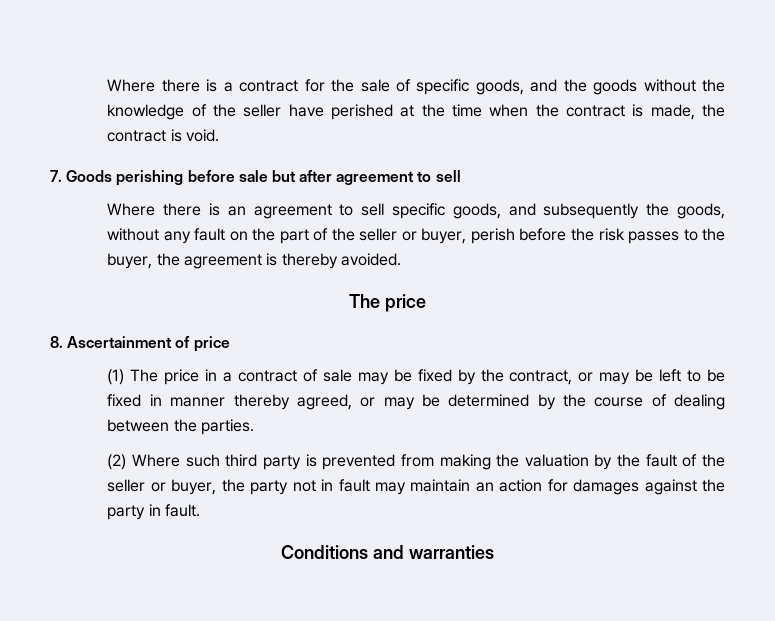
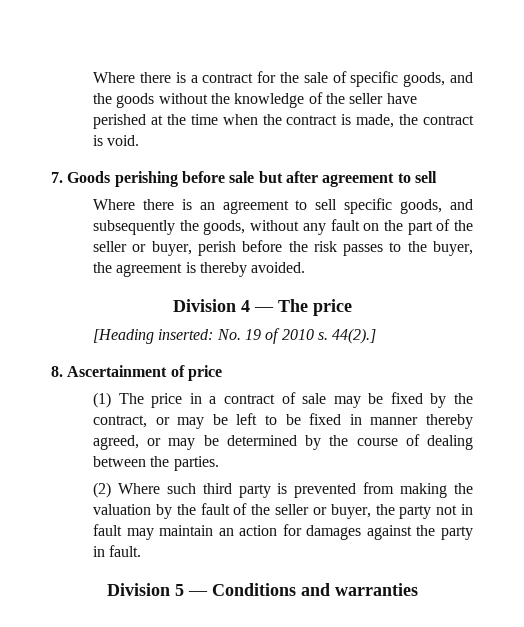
[349,294,426,312] The price -> [172,299,352,316] [93,328,377,344] Division 4 — The price // [Heading inserted: No. 19 of 2010 s. 44(2).]
(201, 510) none -> [106,583,208,596] Division 5 —

